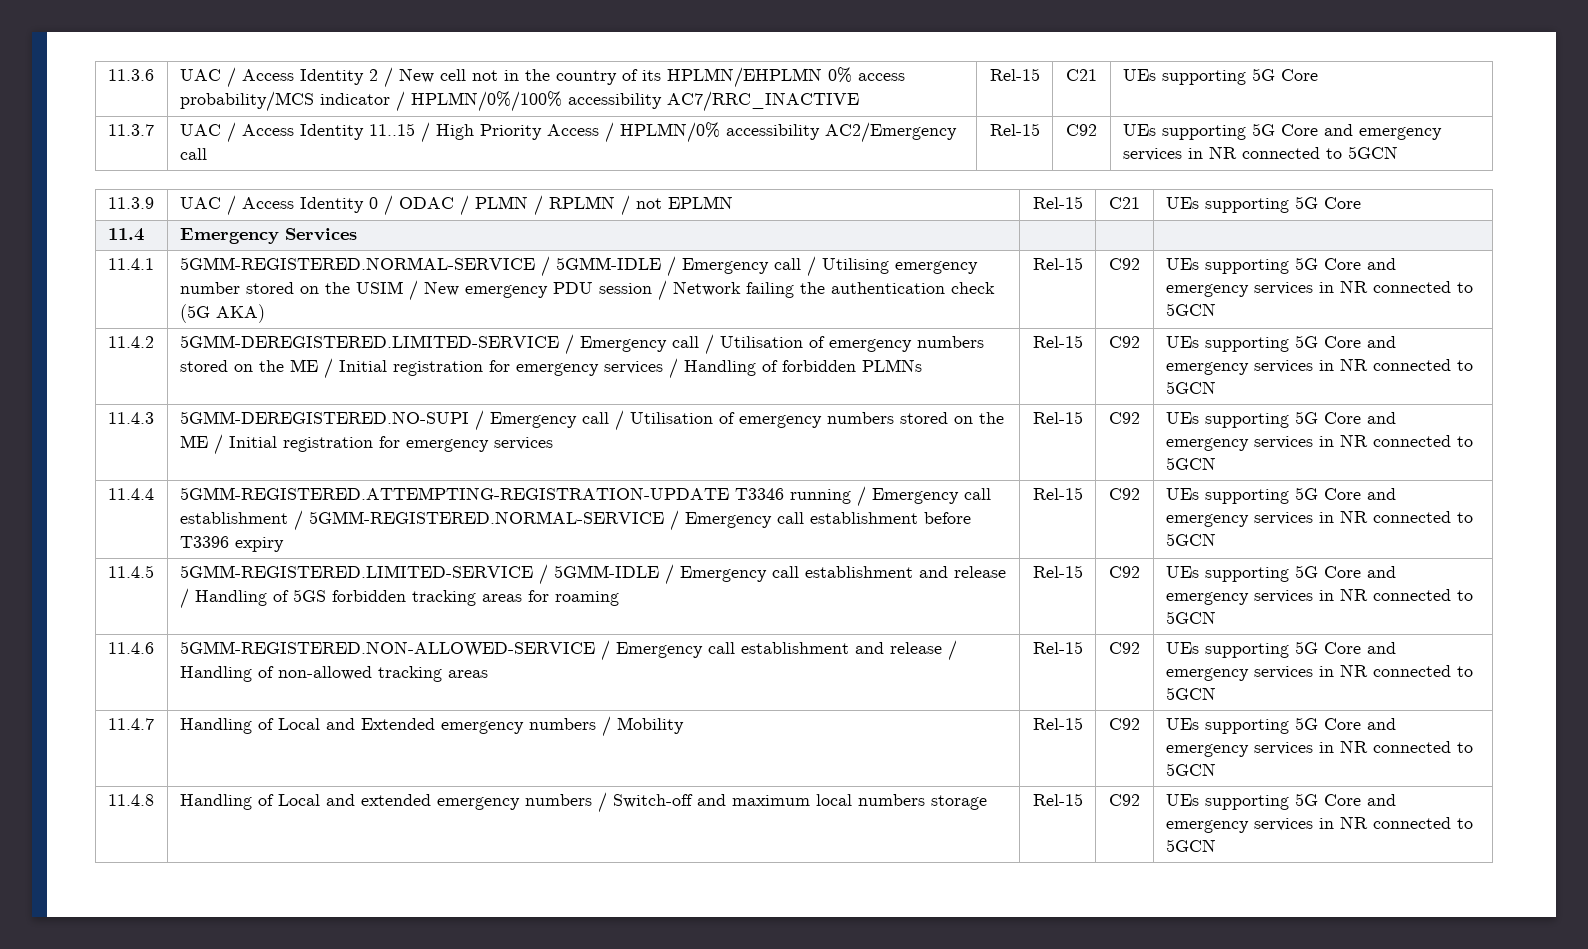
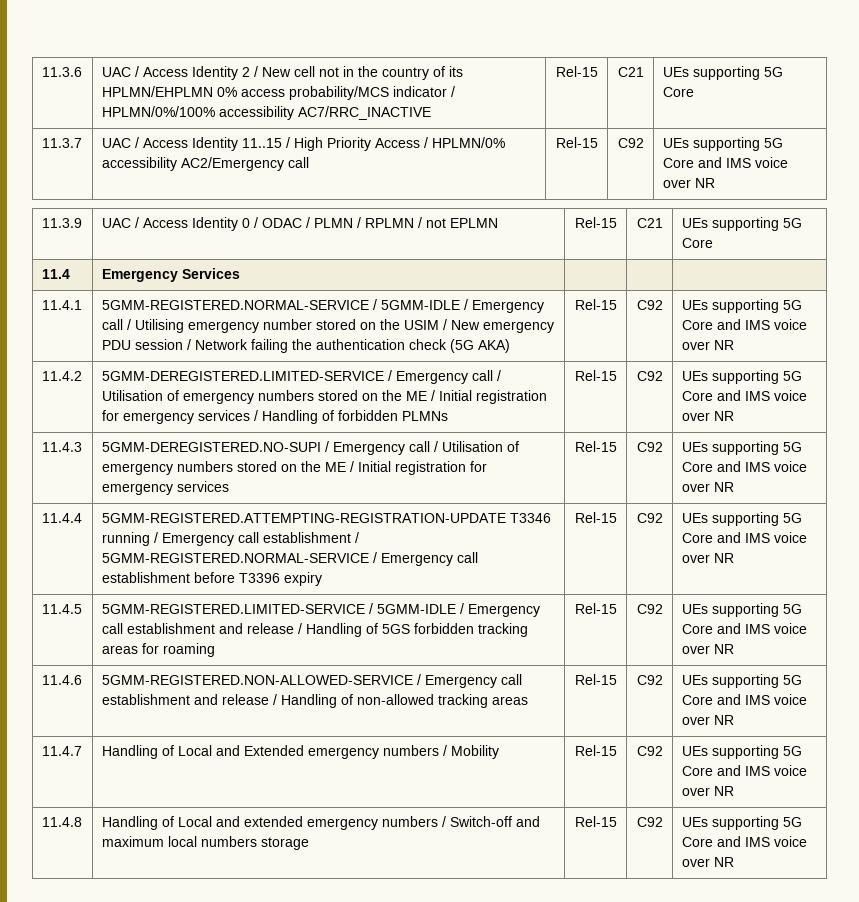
[1358,127,1442,140] [1122,146,1398,161] emergency services in NR connected to 5GCN -> [725,157,788,168] [662,178,715,188] IMS voice over NR
[1165,280,1473,297] [1165,303,1216,316] emergency services in NR connected to 5GCN -> [744,319,807,330] [681,340,734,350] IMS voice over NR
[1165,358,1473,375] [1165,381,1216,394] emergency services in NR connected to 5GCN -> [744,390,807,401] [681,411,734,421] IMS voice over NR
[1165,434,1473,451] [1165,457,1216,470] emergency services in NR connected to 5GCN -> [744,461,807,472] [681,482,734,492] IMS voice over NR
[1165,510,1473,527] [1165,533,1216,546] emergency services in NR connected to 5GCN -> [744,532,807,543] [681,553,734,563] IMS voice over NR
[1165,588,1473,605] [1165,611,1216,624] emergency services in NR connected to 5GCN -> [744,623,807,634] [681,644,734,654] IMS voice over NR
[1165,664,1473,681] [1165,687,1216,700] emergency services in NR connected to 5GCN -> [744,694,807,705] [681,715,734,725] IMS voice over NR
[1165,740,1473,757] [1165,763,1216,776] emergency services in NR connected to 5GCN -> [744,765,807,776] [681,786,734,796] IMS voice over NR
[1165,816,1473,833] [1165,839,1216,852] emergency services in NR connected to 5GCN -> [744,836,807,847] [681,857,734,867] IMS voice over NR

